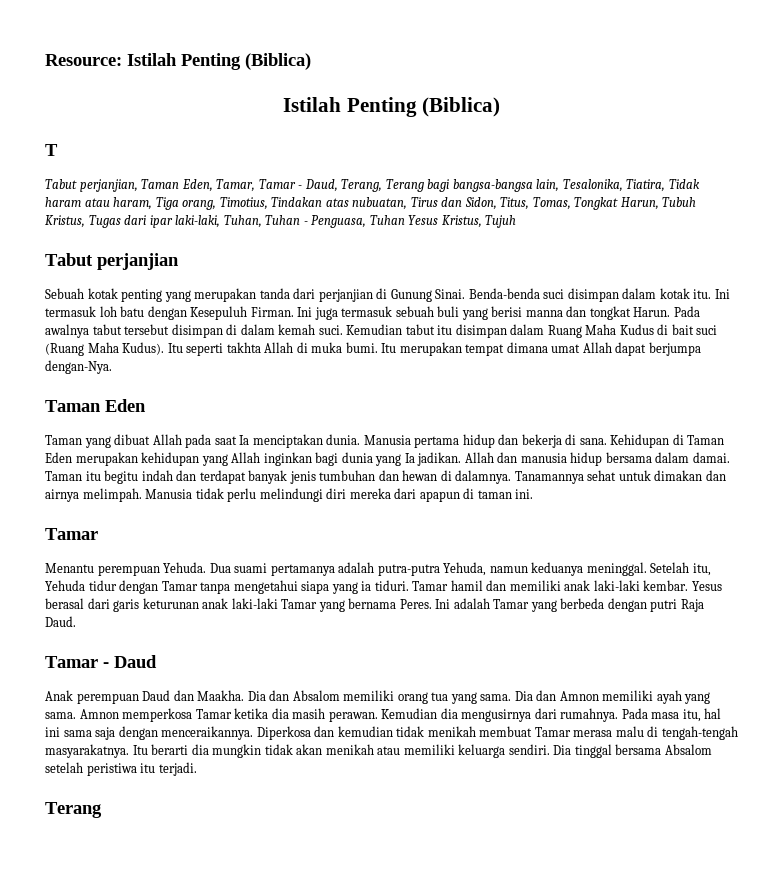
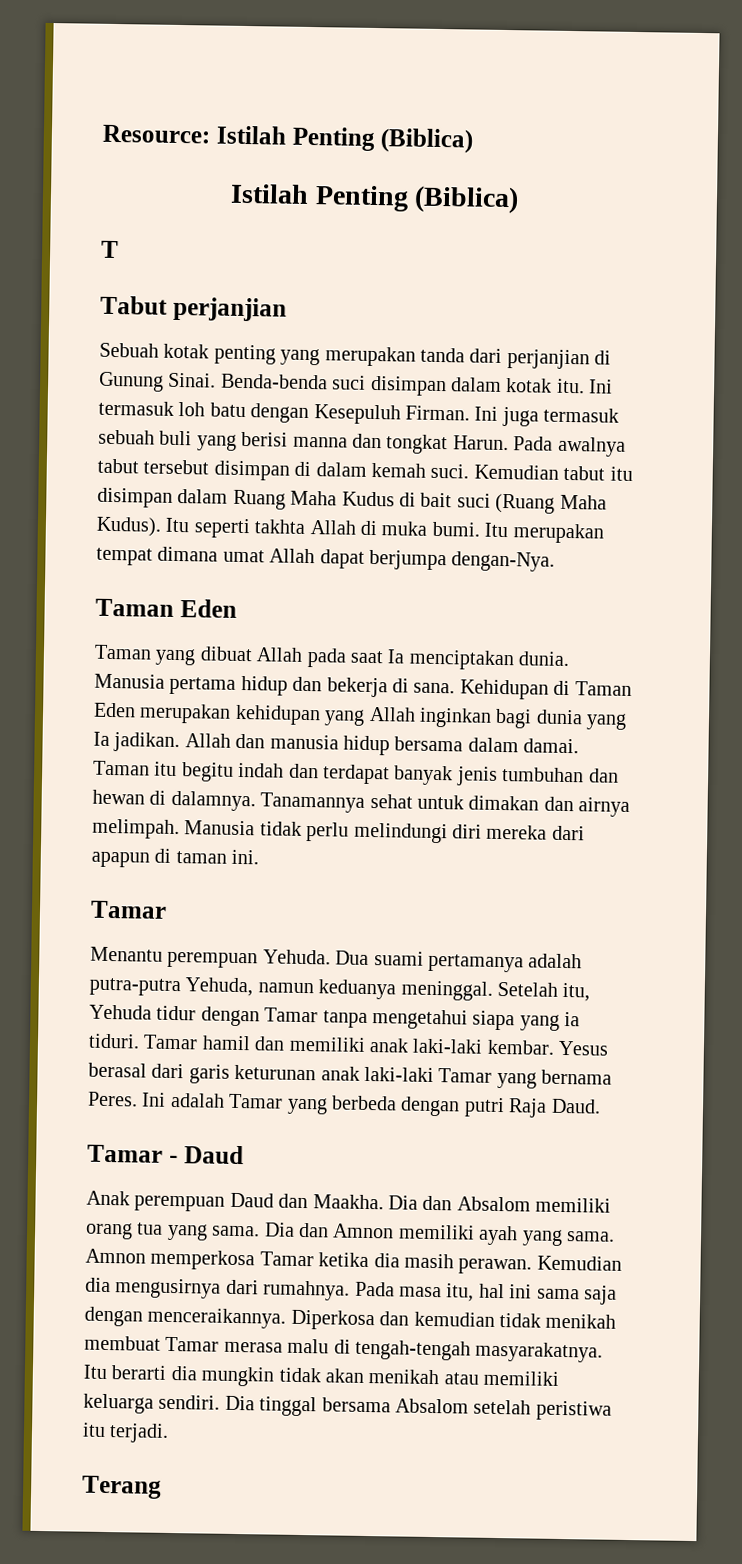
[45,179,700,192] [45,197,697,210] [45,215,517,228] // Tabut perjanjian, Taman Eden, Tamar, Tamar - Daud, Terang, Terang bagi bangsa-bangsa lain, Tesalonika, Tiatira, Tidak haram atau haram, Tiga orang, Timotius, Tindakan atas nubuatan, Tirus dan Sidon, Titus, Tomas, Tongkat Harun, Tubuh Kristus, Tugas dari ipar laki-laki, Tuhan, Tuhan - Penguasa, Tuhan Yesus Kristus, Tujuh -> (119, 249) none

